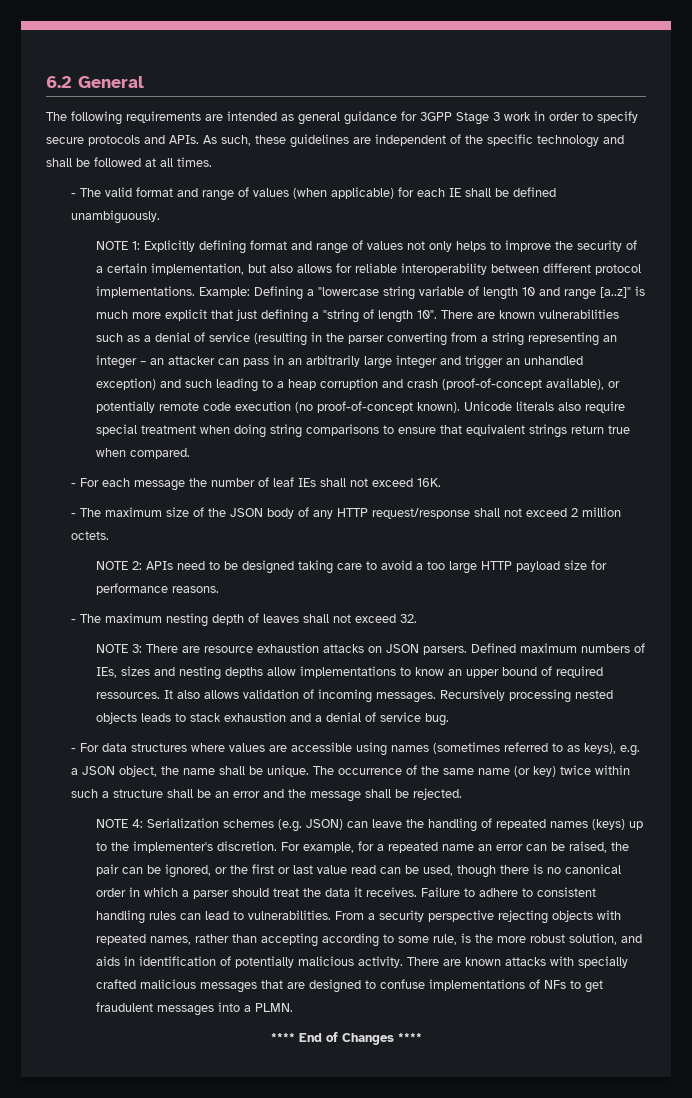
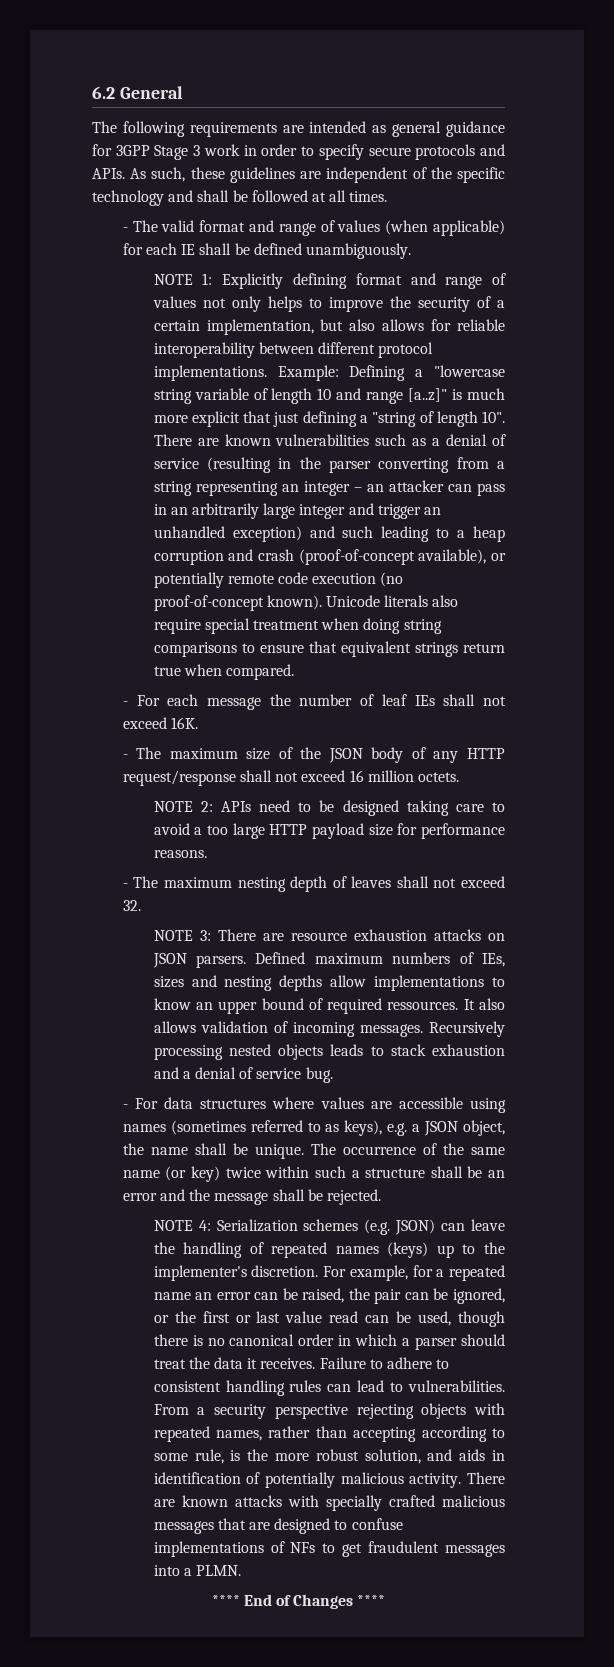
[571,508,579,517] 2 -> [349,770,364,782] 16

